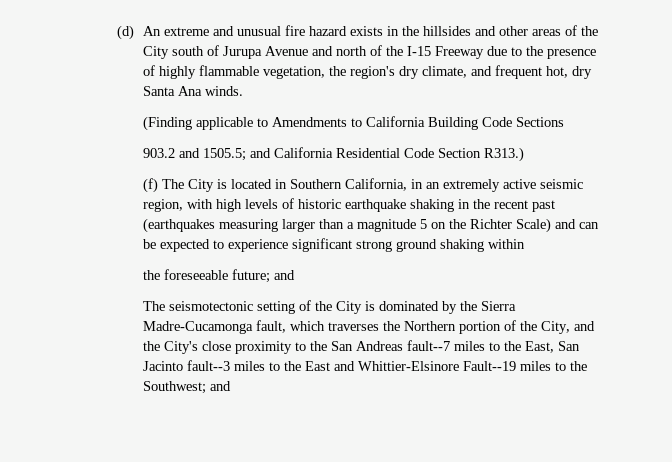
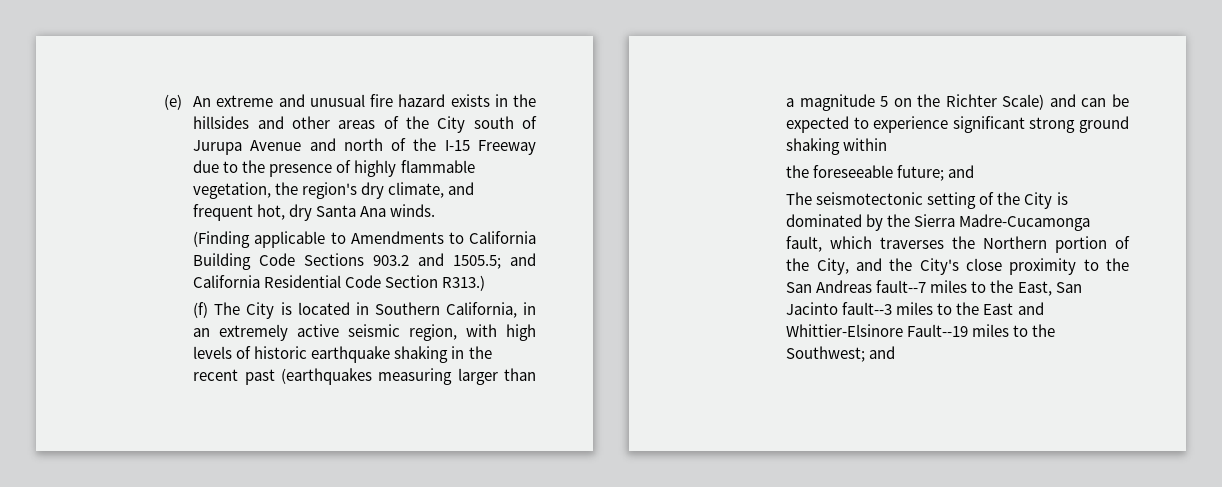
[116,25,134,40] (d) -> [164,94,183,110] (e)
(565, 122) // -> (365, 259) none

